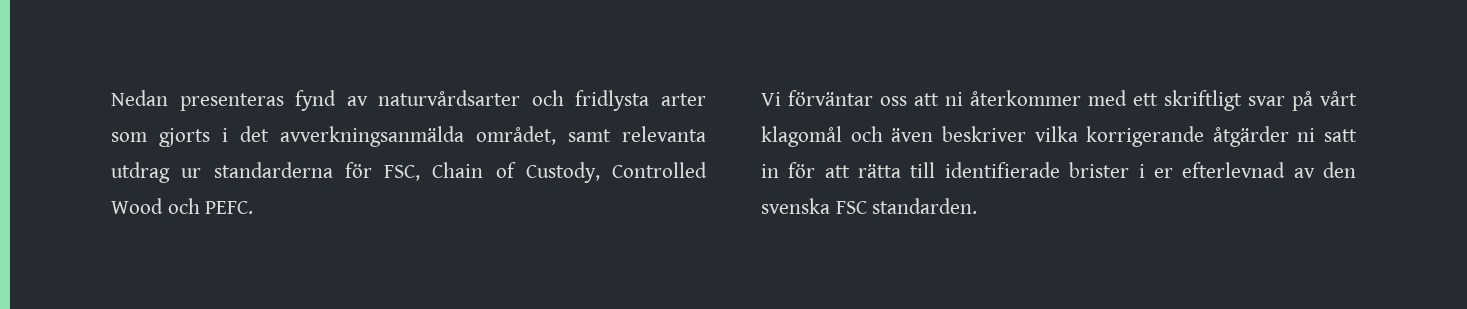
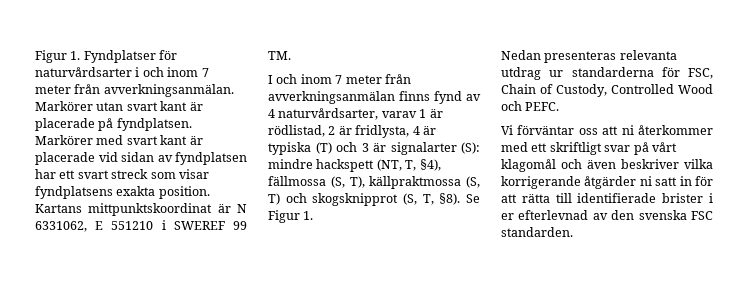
[111,90,706,111] [111,126,611,147] Nedan presenteras fynd av naturvårdsarter och fridlysta arter som gjorts i det avverkningsanmälda området, samt -> [35,50,178,63] [35,67,209,77] [35,84,234,97] [35,101,203,111] [35,118,192,131] [35,135,203,145] [35,152,247,165] [35,169,209,179] [35,186,210,199] [35,203,248,216] [35,220,247,232] [268,51,291,60] [268,74,411,84] [268,91,481,104] [268,108,443,120] [268,125,436,138] [268,142,480,155] [268,159,441,172] [268,176,480,189] [268,193,480,206] [268,210,314,223] [501,50,617,63] Figur 1. Fyndplatser för naturvårdsarter i och inom 7 meter från avverkningsanmälan. Markörer utan svart kant är placerade på fyndplatsen. Markörer med svart kant är placerade vid sidan av fyndplatsen har ett svart streck som visar fyndplatsens exakta position. Kartans mittpunktskoordinat är N 6331062, E 551210 i SWEREF 99 TM. // I och inom 7 meter från avverkningsanmälan finns fynd av 4 naturvårdsarter, varav 1 är rödlistad, 2 är fridlysta, 4 är typiska (T) och 3 är signalarter (S): mindre hackspett (NT, T, §4), fällmossa (S, T), källpraktmossa (S, T) och skogsknipprot (S, T, §8). Se Figur 1. // Nedan presenteras

